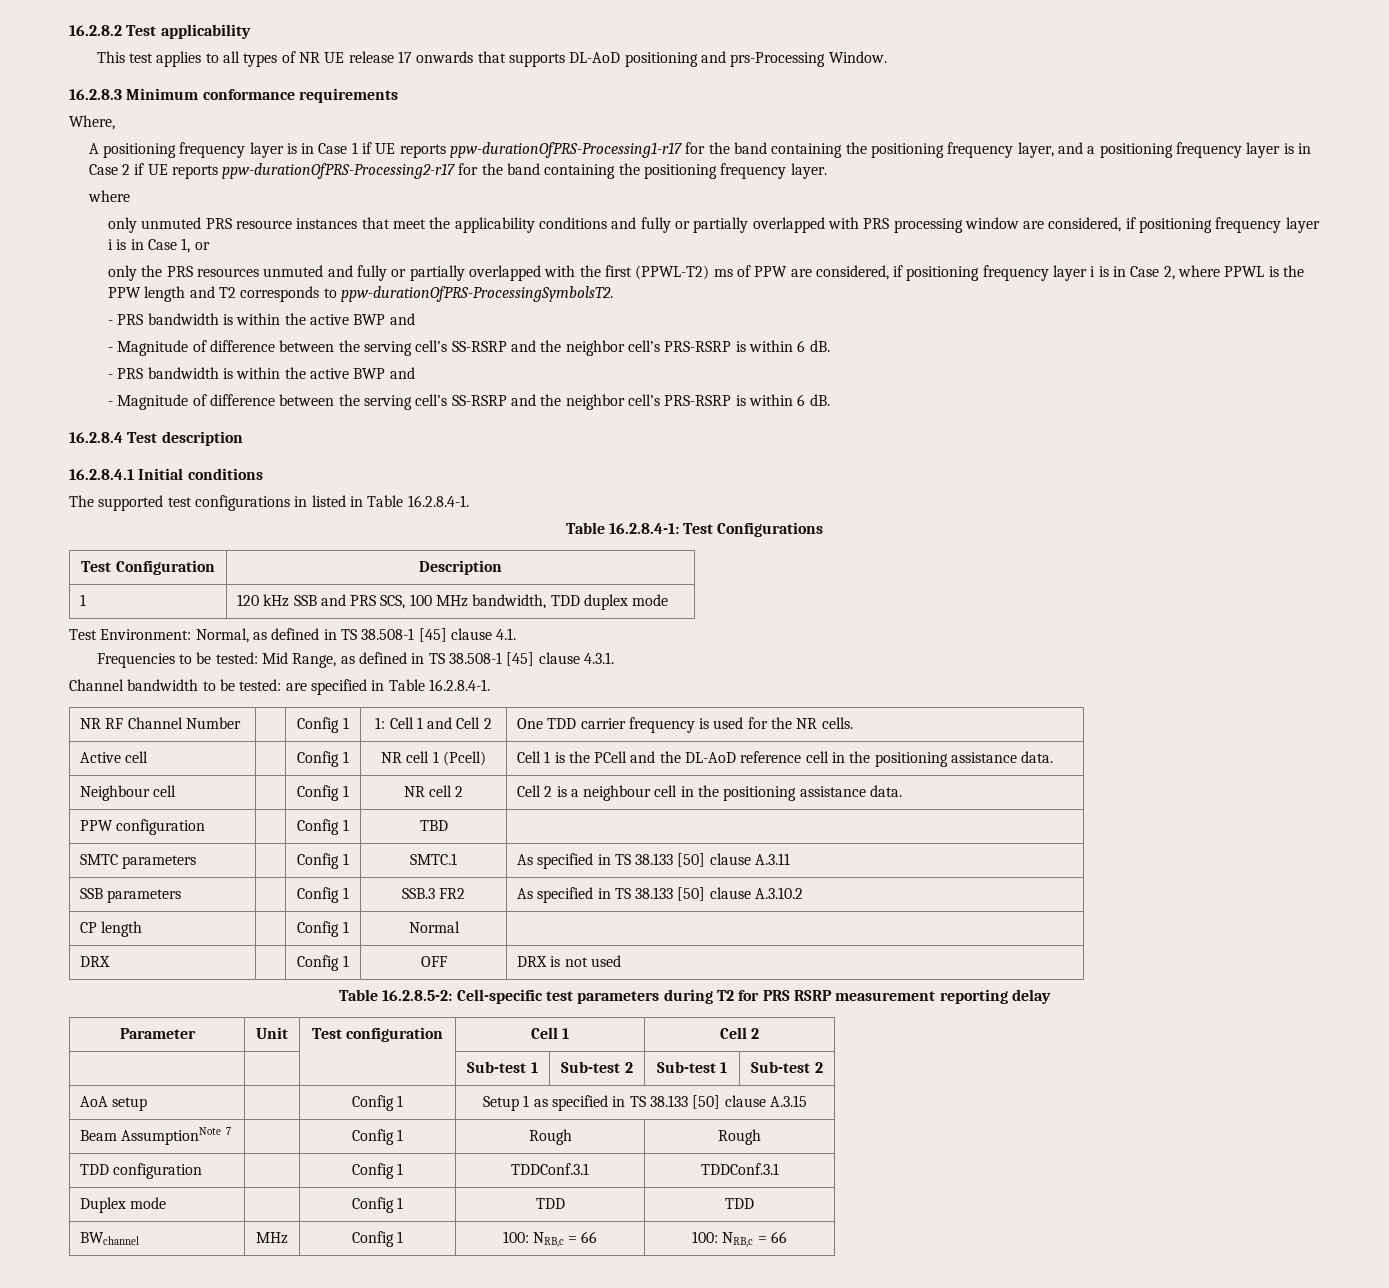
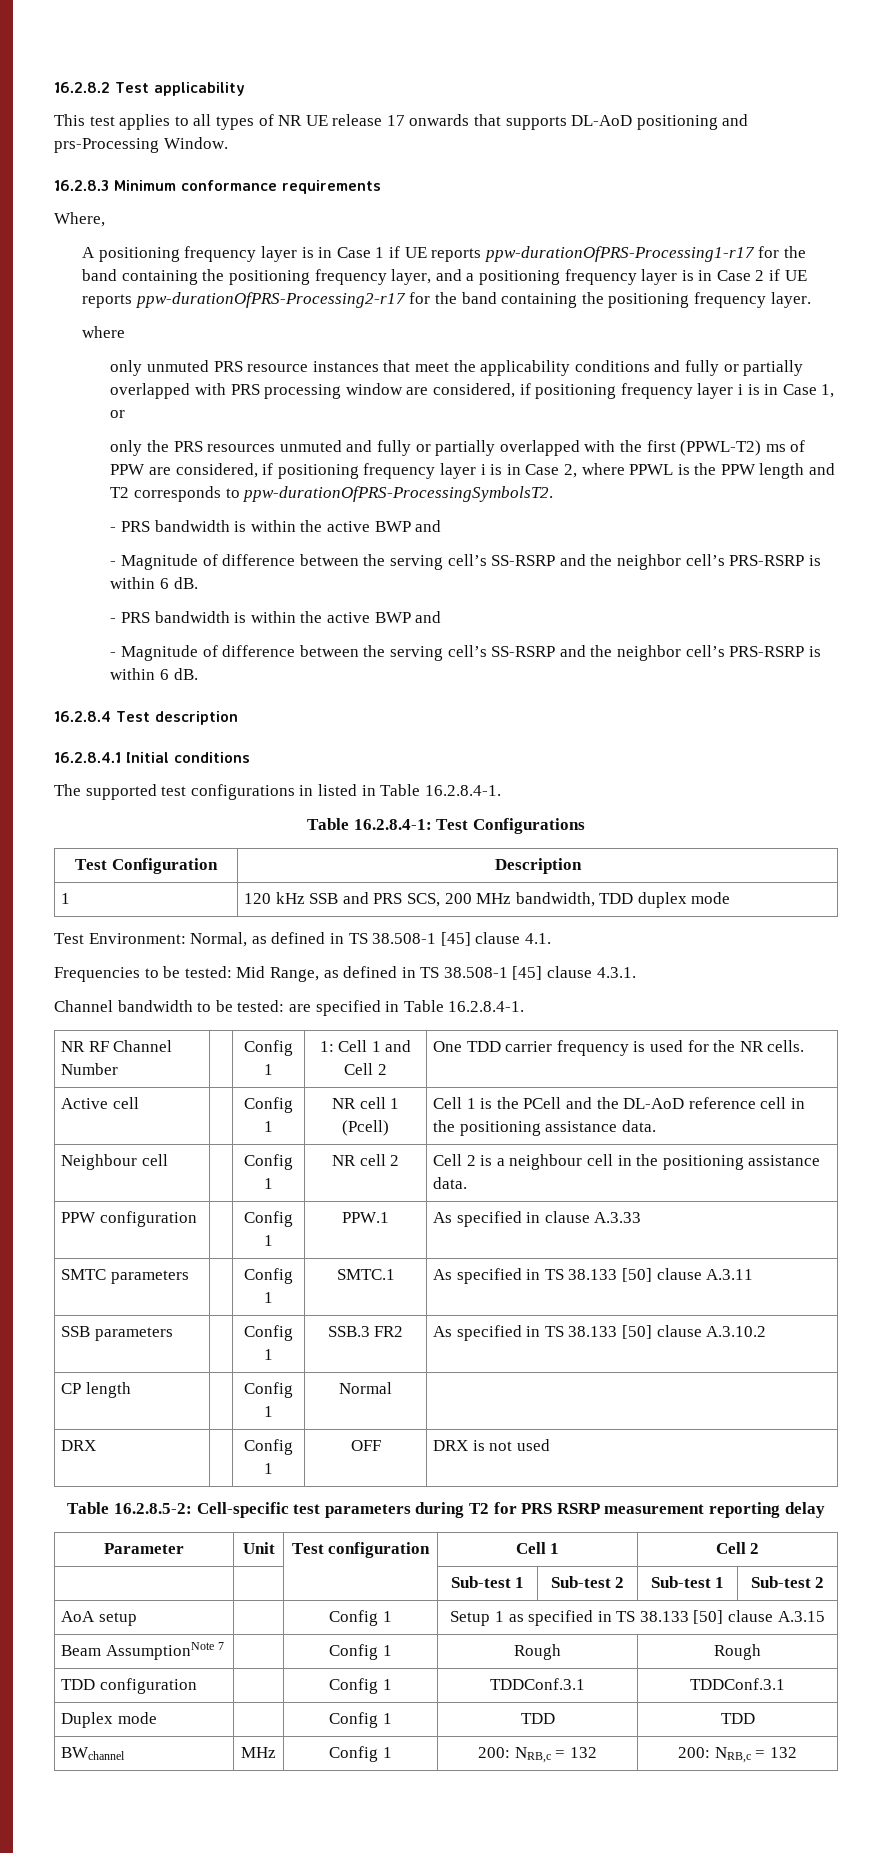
[409,594,432,606] 100 -> [444,893,472,904] 200
[419,820,448,831] TBD | -> [342,1212,389,1223] [432,1211,642,1227] PPW.1 | As specified in clause A.3.33
[502,1231,598,1247] [692,1231,787,1247] 100: NRB,c = 66 | 100: NRB,c = 66 -> [478,1747,597,1763] [678,1747,797,1763] 200: NRB,c = 132 | 200: NRB,c = 132

